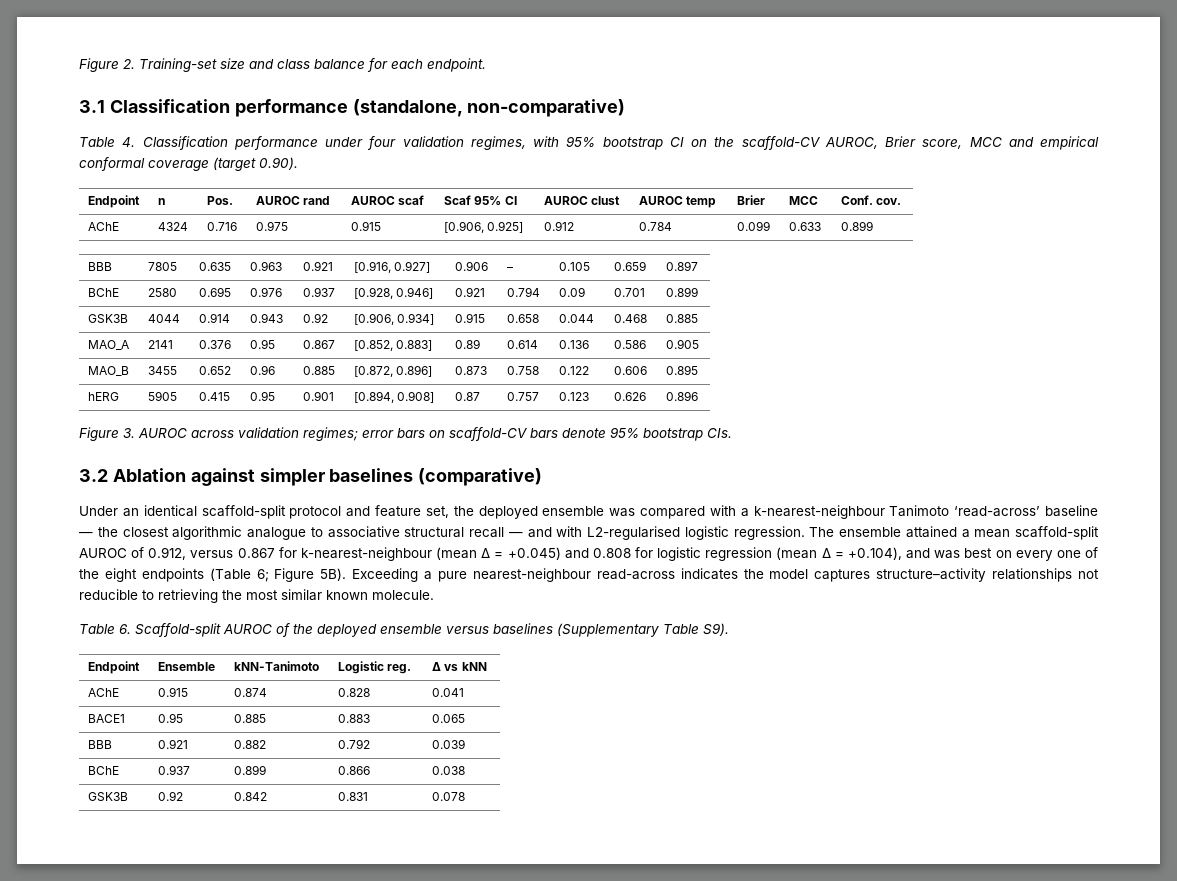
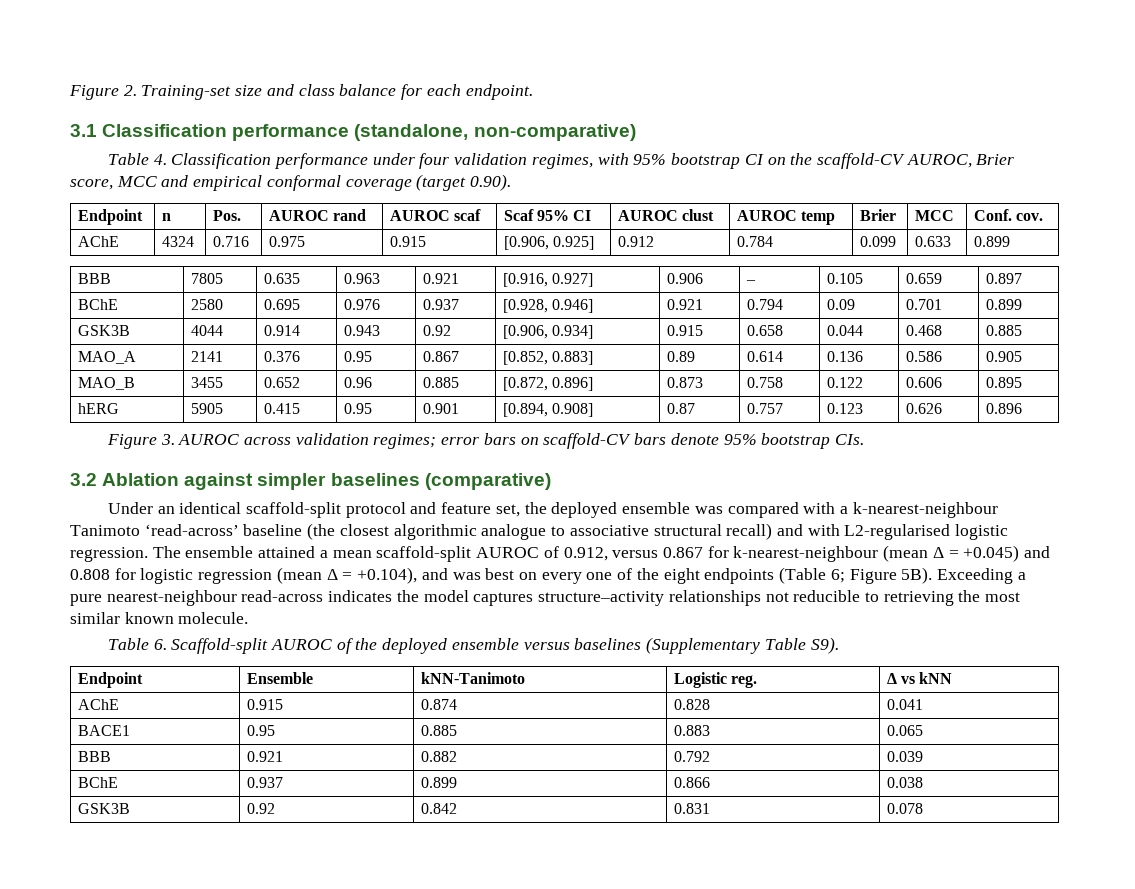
[79,527,118,537] — the -> [307,523,336,540] (the
[469,527,523,538] recall — -> [726,523,773,540] recall)

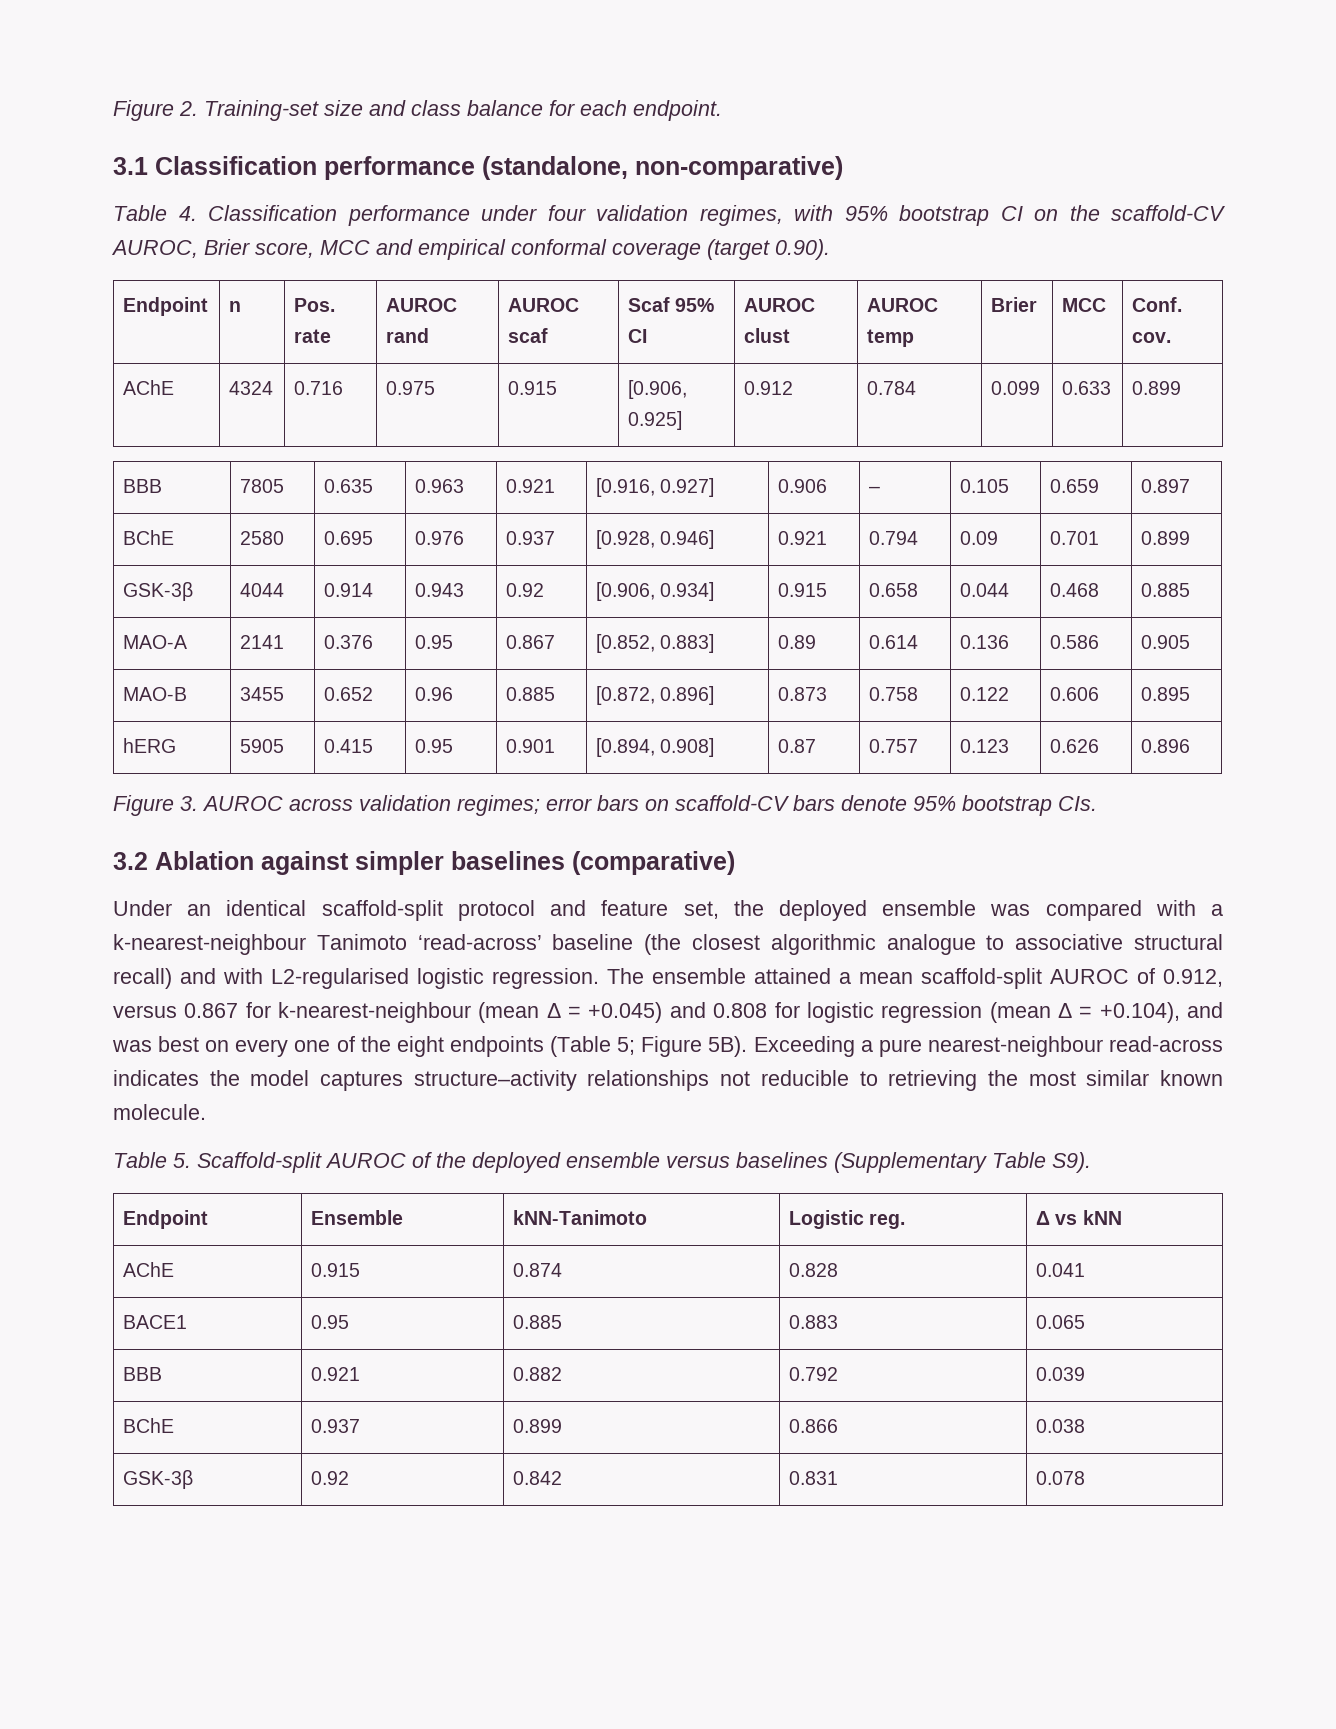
(241, 215) none -> [294,329,332,343] rate
[77,325,130,336] GSK3B -> [123,582,194,601] GSK-3β
[77,351,136,364] MAO_A -> [123,635,188,649] MAO-A
[77,377,135,390] MAO_B -> [123,687,188,701] MAO-B
[830,569,845,583] 6; -> [617,1037,636,1055] 5;
[153,639,167,650] 6. -> [173,1153,191,1168] 5.
[77,803,130,814] GSK3B -> [123,1470,194,1489] GSK-3β

